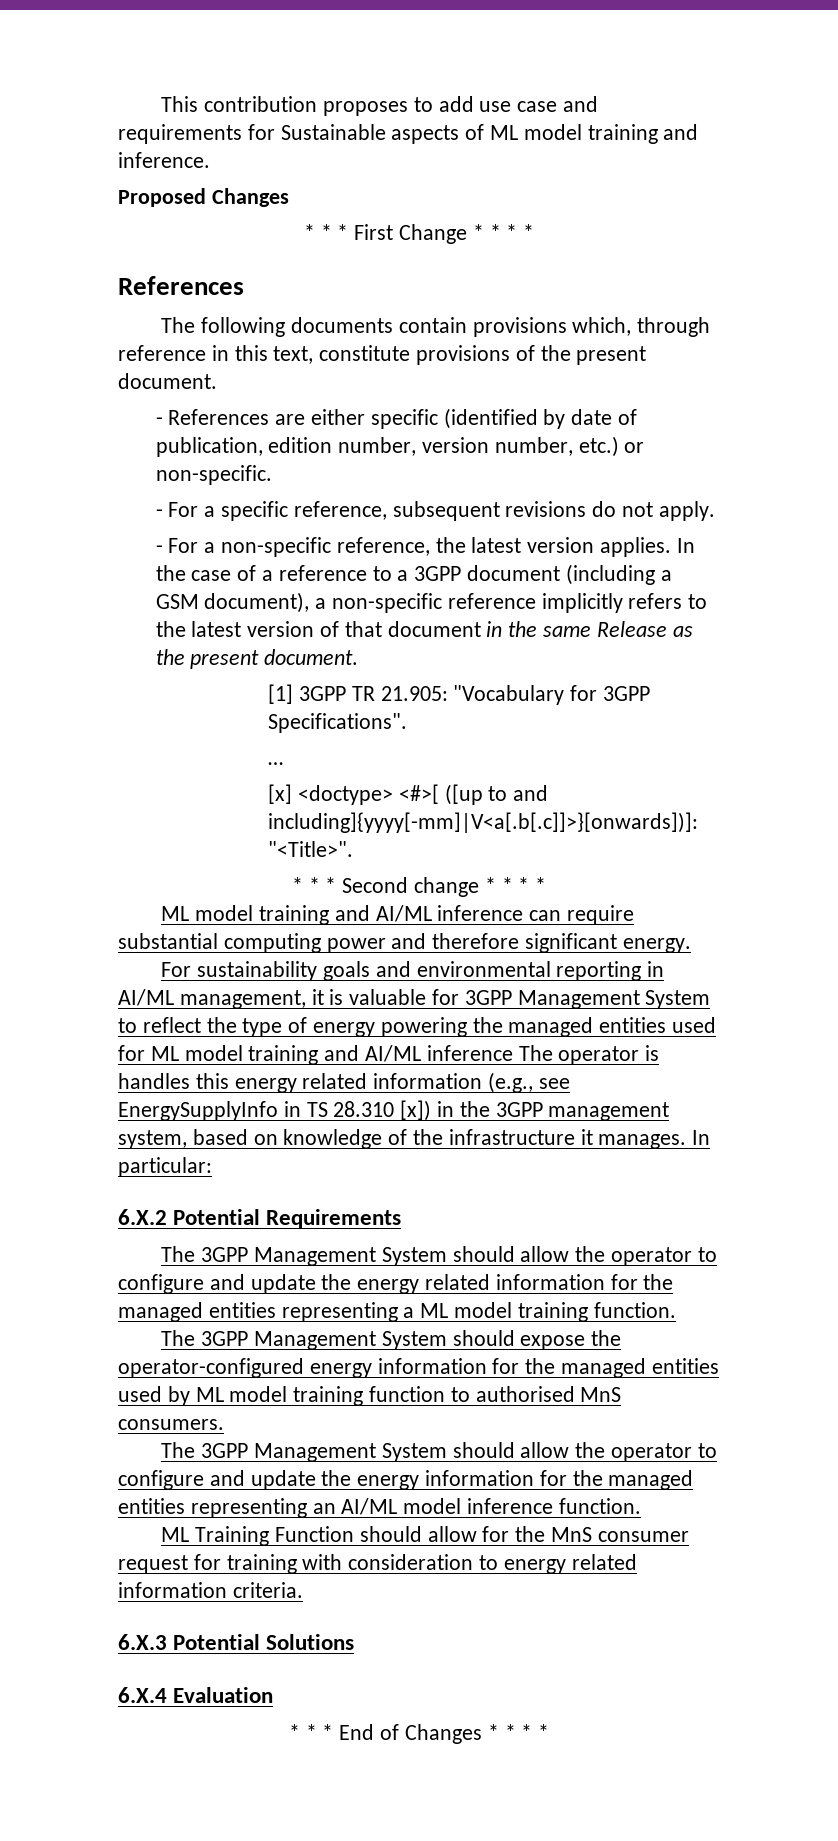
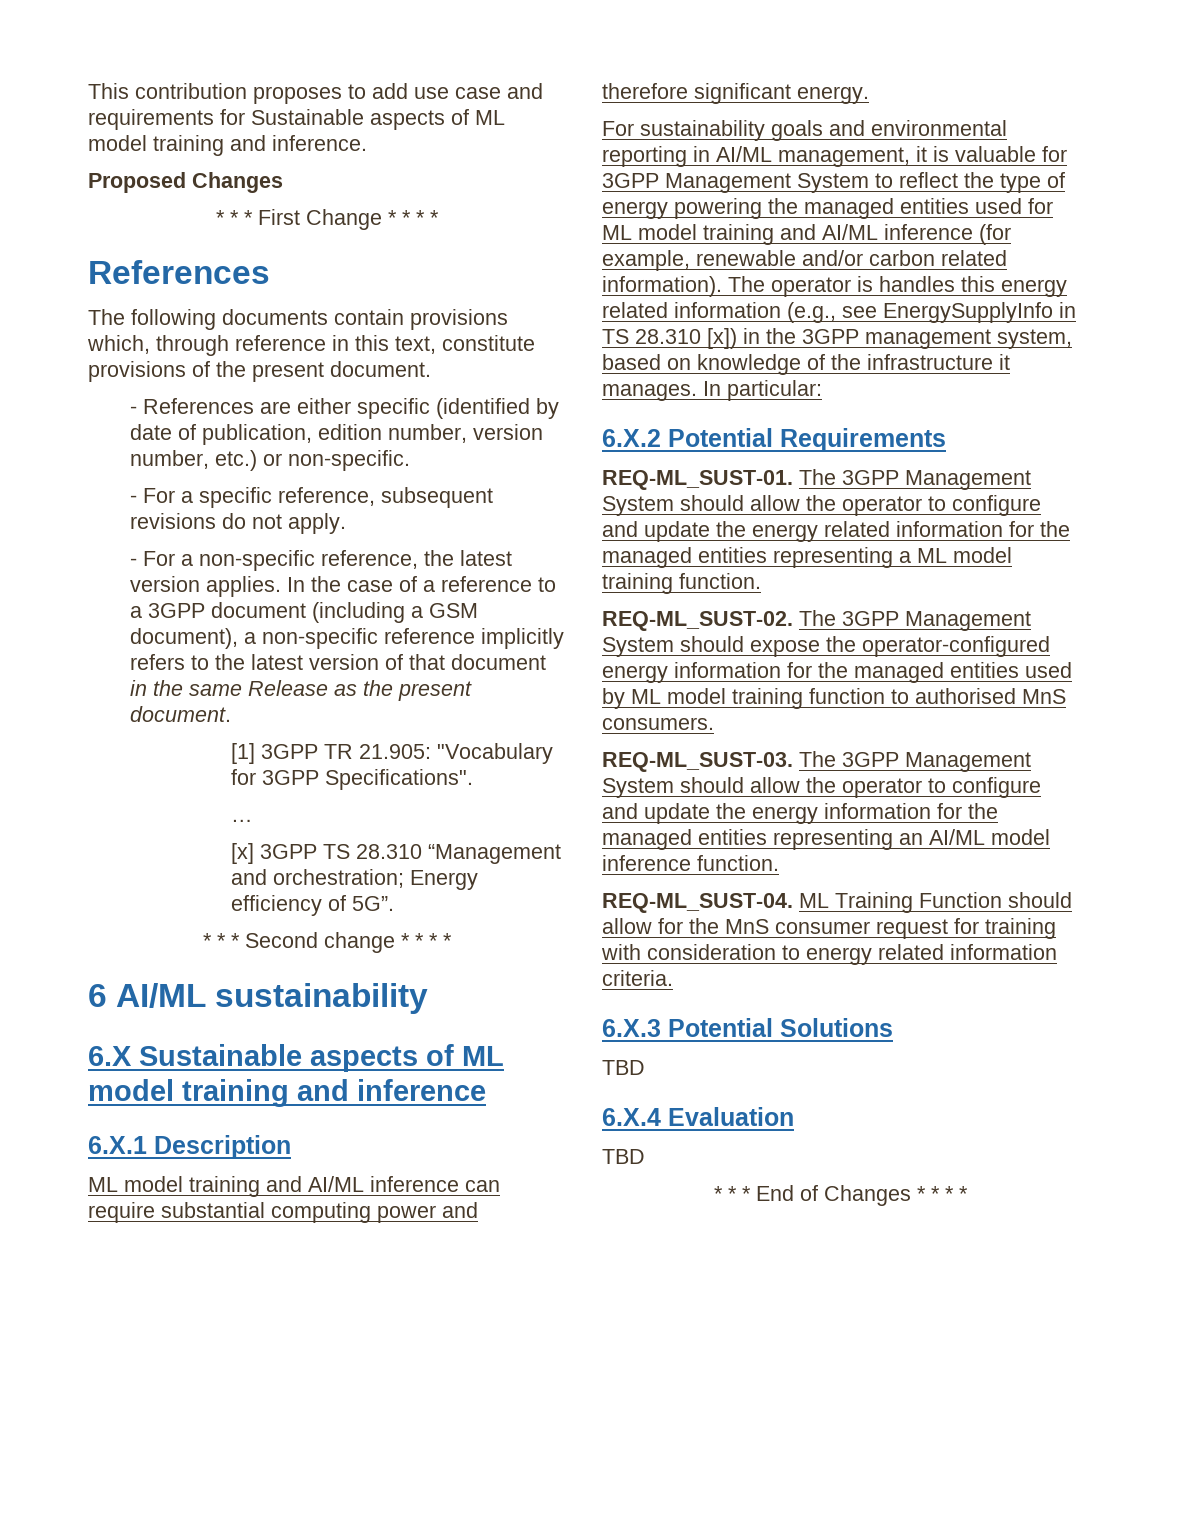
[297,784,549,805] [268,812,699,833] [268,841,354,857] <doctype> <#>[ ([up to and including]{yyyy[-mm]|V<a[.b[.c]]>}[onwards])]: "<Title>". -> [260,844,562,864] [231,869,479,890] [231,895,395,916] 3GPP TS 28.310 “Management and orchestration; Energy efficiency of 5G”.
(547, 885) none -> [88,983,429,1014] [88,1044,504,1072] [88,1079,486,1107] [88,1135,291,1159] // 6 AI/ML sustainability // 6.X Sustainable aspects of ML model training and inference // 6.X.1 Description
(513, 1053) none -> [979,224,1011,245] [602,250,1007,271] [602,276,722,297] (for example, renewable and/or carbon related information).
(402, 1219) none -> [602,470,793,490] REQ-ML_SUST-01.
(676, 1310) none -> [602,611,793,631] REQ-ML_SUST-02.
(224, 1424) none -> [602,752,793,772] REQ-ML_SUST-03.
(641, 1506) none -> [602,893,793,913] REQ-ML_SUST-04.
(355, 1642) none -> [602,1060,645,1075] // TBD
(274, 1695) none -> [602,1149,645,1164] // TBD

